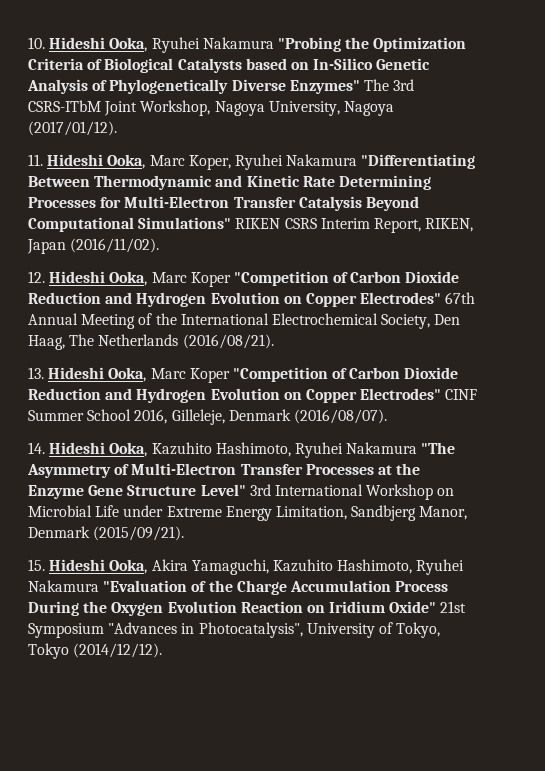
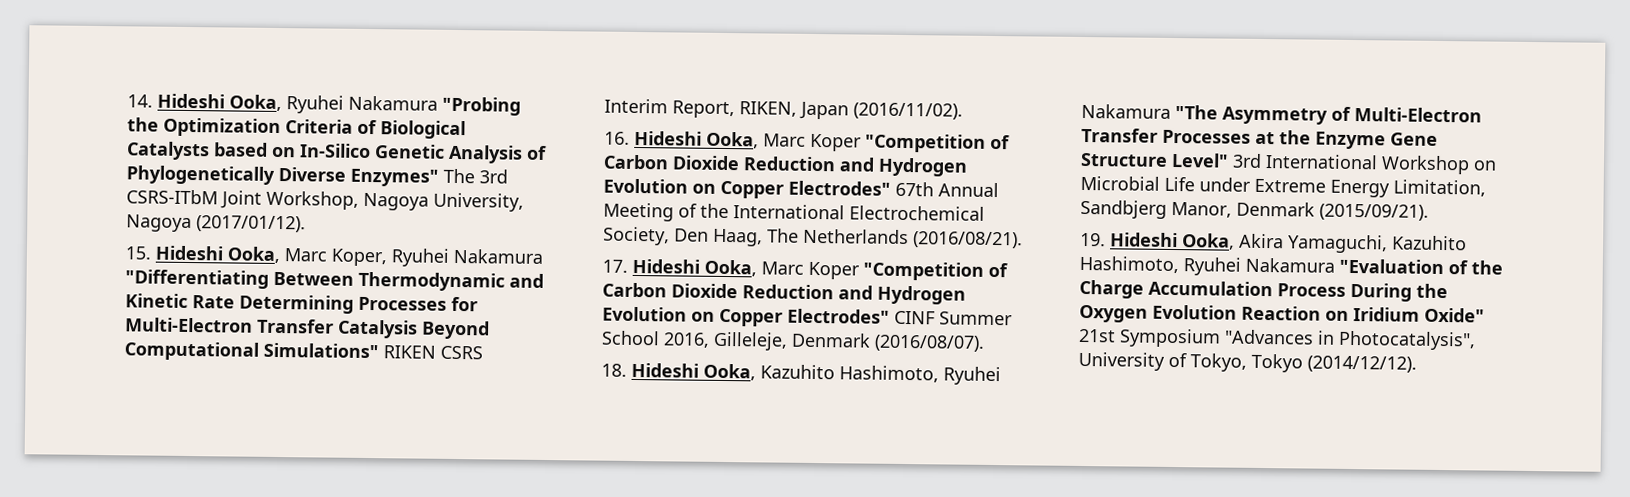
[28,37,45,49] 10. -> [127,94,153,108] 14.
[28,154,43,166] 11. -> [125,246,151,260] 15.
[28,271,45,283] 12. -> [604,131,630,145] 16.
[28,367,44,379] 13. -> [602,259,628,273] 17.
[28,442,45,454] 14. -> [601,363,627,377] 18.
[28,559,45,571] 15. -> [1080,232,1106,247] 19.

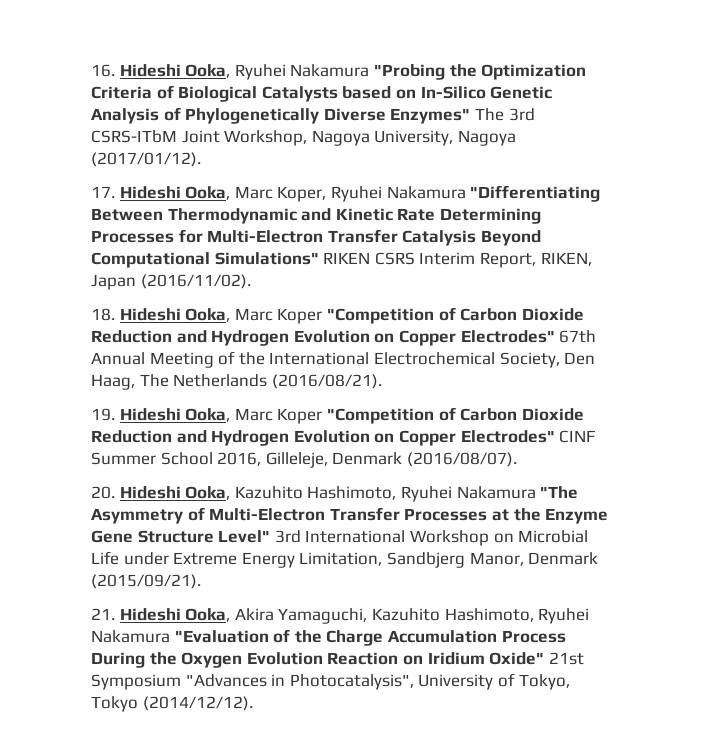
[127,94,153,108] 14. -> [91,64,115,77] 16.
[125,246,151,260] 15. -> [91,186,115,198] 17.
[604,131,630,145] 16. -> [91,308,115,321] 18.
[602,259,628,273] 17. -> [91,408,115,421] 19.
[601,363,627,377] 18. -> [91,486,115,499] 20.
[1080,232,1106,247] 19. -> [91,608,115,620] 21.

